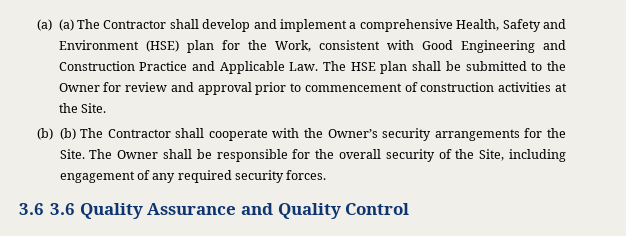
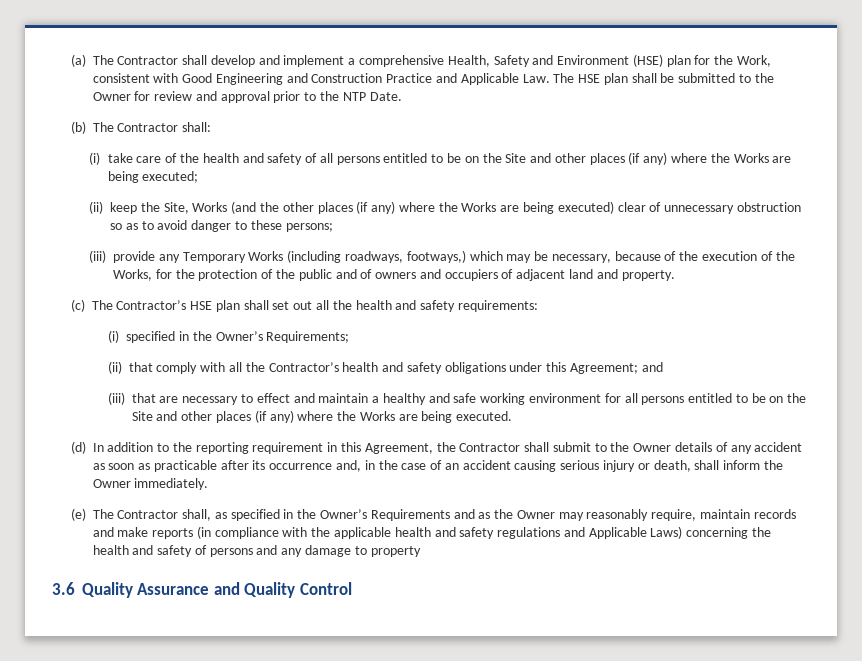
[37,19,74,31] (a) (a) -> [70,54,86,67] (a)
[304,82,567,92] [58,103,106,113] [37,128,566,141] [59,149,567,162] [59,170,327,183] [19,203,76,215] commencement of construction activities at the Site. // (b) (b) The Contractor shall cooperate with the Owner’s security arrangements for the Site. The Owner shall be responsible for the overall security of the Site, including engagement of any required security forces. // 3.6 3.6 -> [320,91,402,101] [70,121,212,134] [89,152,792,165] [107,171,199,183] [89,201,801,214] [110,220,333,232] [89,250,795,263] [113,269,675,281] [70,299,538,312] [107,330,350,343] [107,361,663,374] [107,392,807,405] [131,410,513,423] [70,441,803,454] [92,460,783,472] [92,478,209,490] [70,508,796,521] [92,526,772,539] [92,545,421,557] [52,582,75,595] the NTP Date. // (b) The Contractor shall: // (i) take care of the health and safety of all persons entitled to be on the Site and other places (if any) where the Works are being executed; // (ii) keep the Site, Works (and the other places (if any) where the Works are being executed) clear of unnecessary obstruction so as to avoid danger to these persons; // (iii) provide any Temporary Works (including roadways, footways,) which may be necessary, because of the execution of the Works, for the protection of the public and of owners and occupiers of adjacent land and property. // (c) The Contractor’s HSE plan shall set out all the health and safety requirements: // (i) specified in the Owner’s Requirements; // (ii) that comply with all the Contractor’s health and safety obligations under this Agreement; and // (iii) that are necessary to effect and maintain a healthy and safe working environment for all persons entitled to be on the Site and other places (if any) where the Works are being executed. // (d) In addition to the reporting requirement in this Agreement, the Contractor shall submit to the Owner details of any accident as soon as practicable after its occurrence and, in the case of an accident causing serious injury or death, shall inform the Owner immediately. // (e) The Contractor shall, as specified in the Owner’s Requirements and as the Owner may reasonably require, maintain records and make reports (in compliance with the applicable health and safety regulations and Applicable Laws) concerning the health and safety of persons and any damage to property // 3.6

